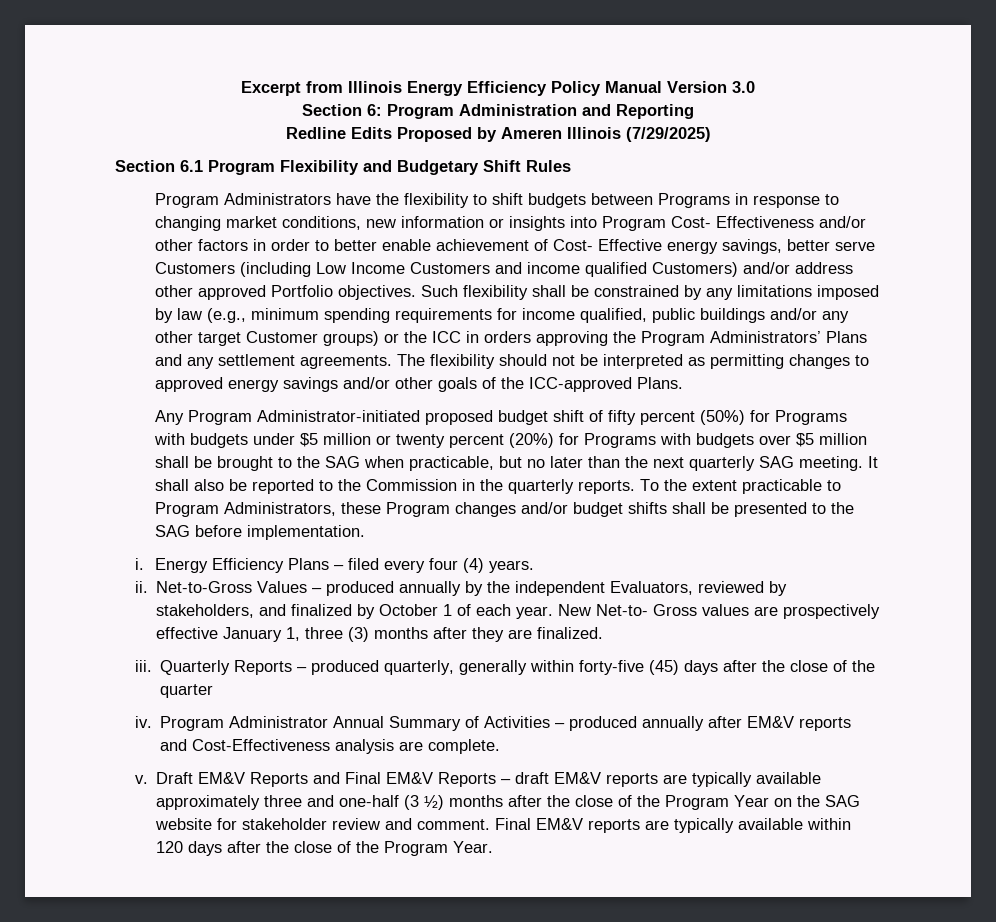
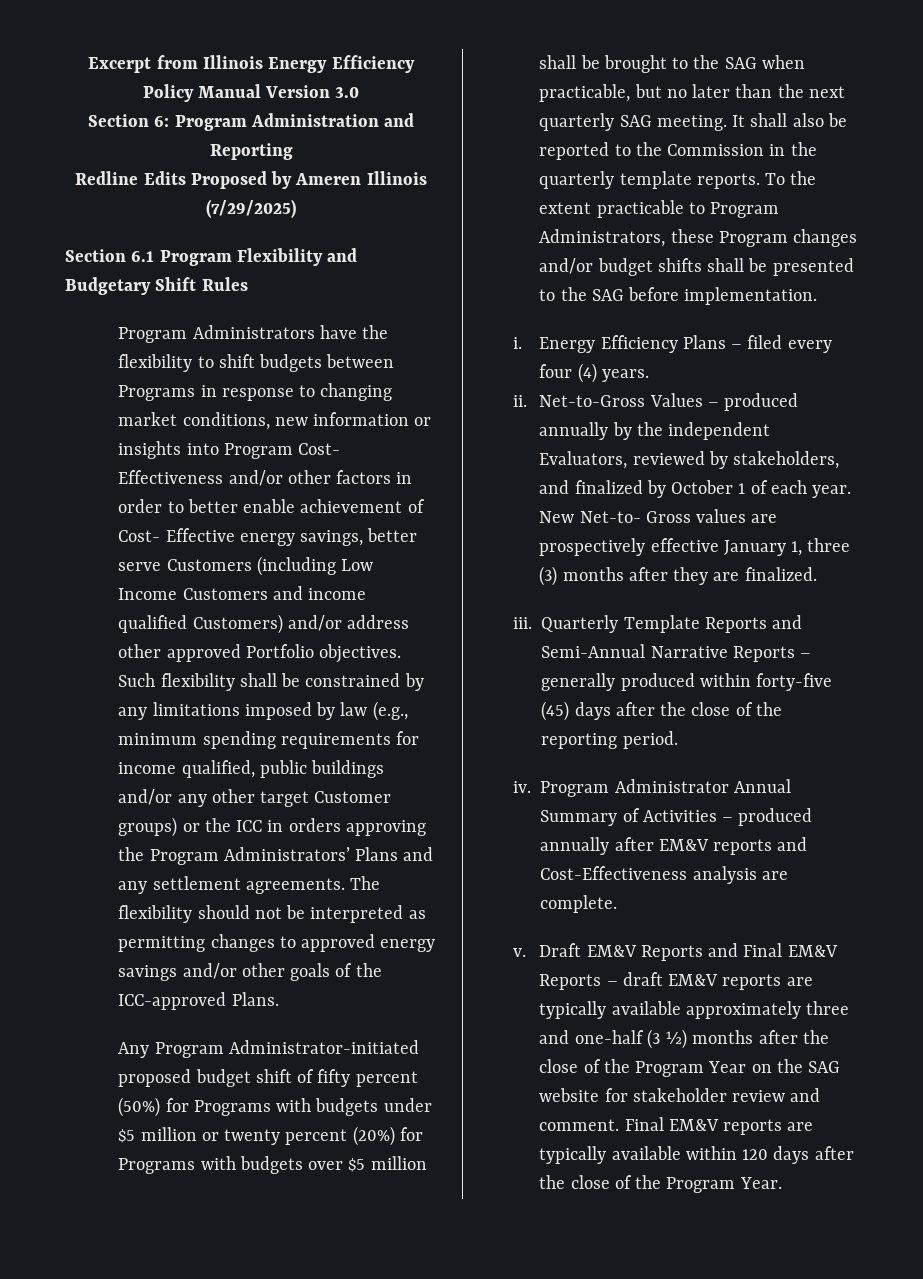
(575, 486) none -> [619,171,692,189] template
[234,660,528,675] Reports – produced quarterly, generally -> [623,615,803,633] [541,644,812,662] [541,673,695,691] Template Reports and Semi-Annual Narrative Reports – generally produced
[160,684,214,698] quarter -> [541,731,678,749] reporting period.

